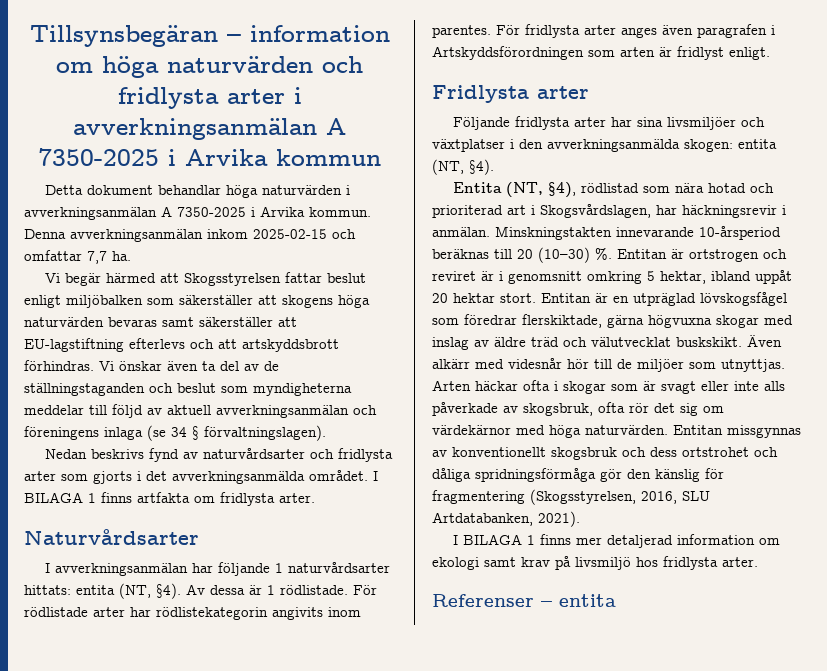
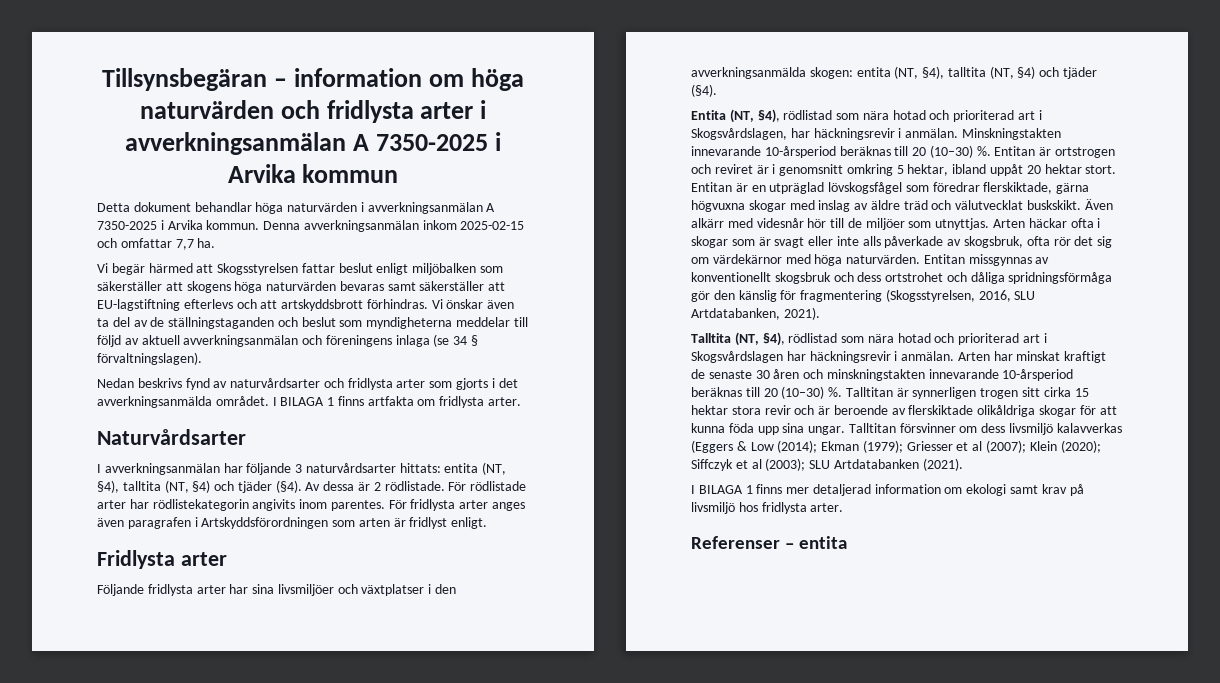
[275,563,284,573] 1 -> [295,464,303,473] 3
[156,583,181,599] §4). -> [97,480,302,493] §4), talltita (NT, §4) och tjäder (§4).
[267,585,275,595] 1 -> [373,482,381,491] 2
[469,159,494,175] §4). -> [922,66,1098,79] [691,84,717,97] §4), talltita (NT, §4) och tjäder (§4).
(580, 519) none -> [691,332,1047,346] [691,351,1107,363] [691,369,1074,381] [691,386,1089,399] [691,405,1117,417] [691,423,1122,435] [691,440,1101,453] [691,458,963,471] // Talltita (NT, §4), rödlistad som nära hotad och prioriterad art i Skogsvårdslagen har häckningsrevir i anmälan. Arten har minskat kraftigt de senaste 30 åren och minskningstakten innevarande 10-årsperiod beräknas till 20 (10–30) %. Talltitan är synnerligen trogen sitt cirka 15 hektar stora revir och är beroende av flerskiktade olikåldriga skogar för att kunna föda upp sina ungar. Talltitan försvinner om dess livsmiljö kalavverkas (Eggers & Low (2014); Ekman (1979); Griesser et al (2007); Klein (2020); Siffczyk et al (2003); SLU Artdatabanken (2021).

